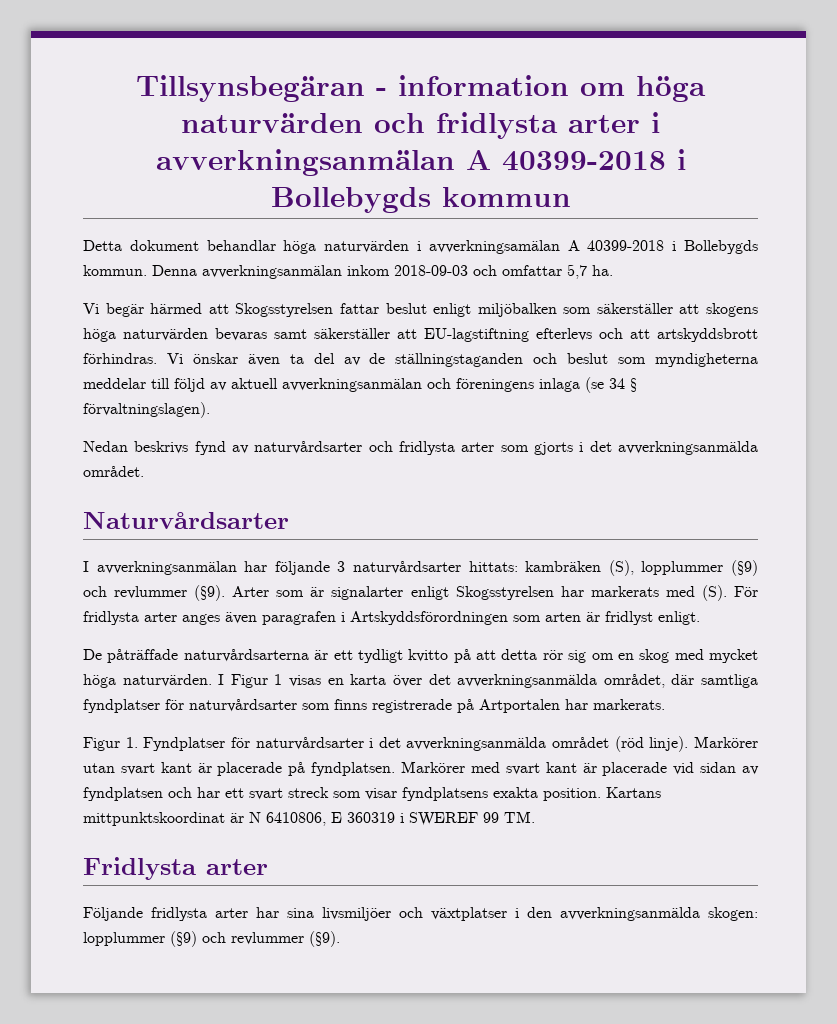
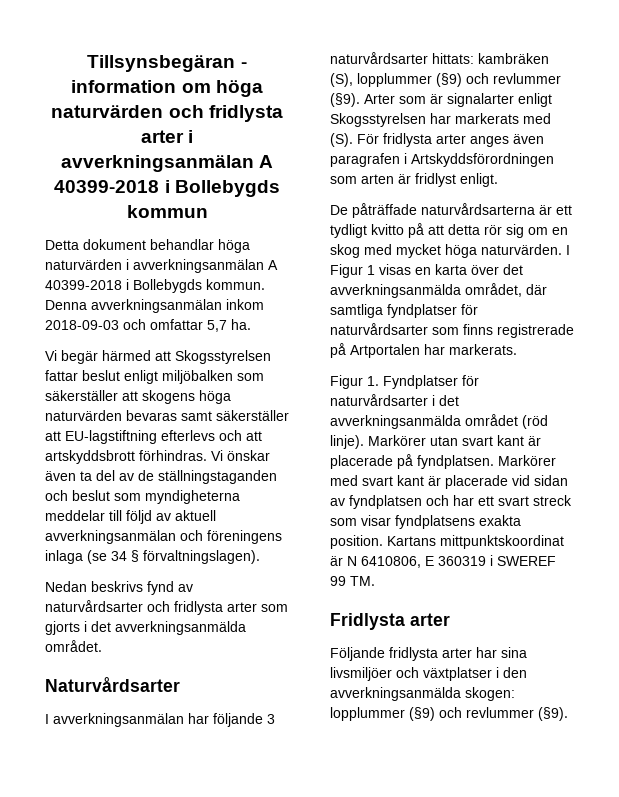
[428,240,560,254] avverkningsamälan -> [133,259,264,273] avverkningsanmälan

